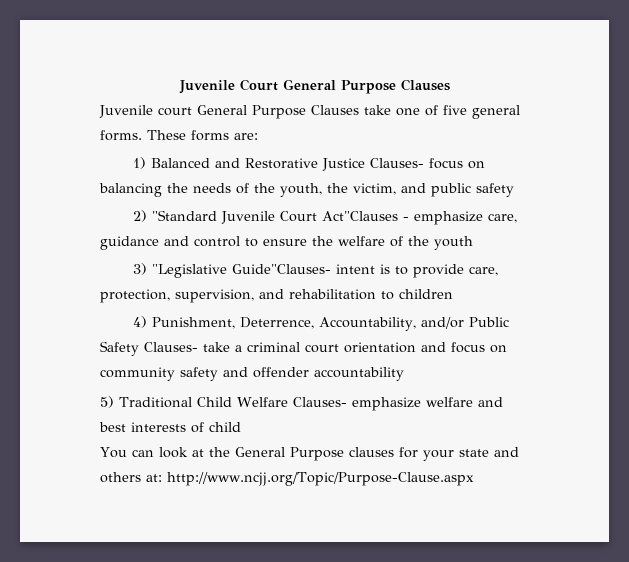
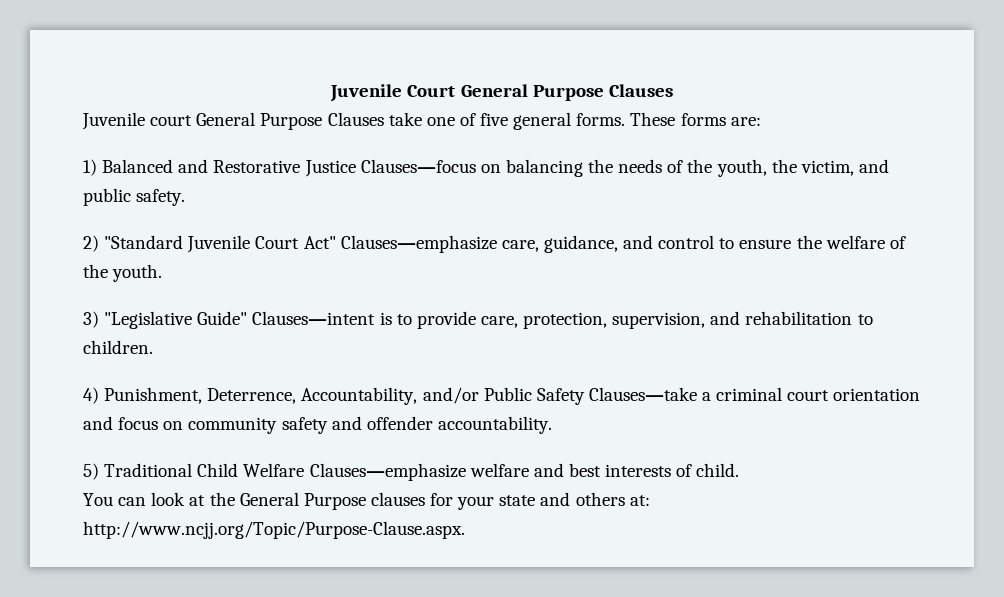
[369,158,463,169] Clauses- focus -> [360,159,476,173] Clauses—focus
[476,183,514,197] safety -> [136,189,186,206] safety.
[321,211,517,225] [100,236,159,250] Act"Clauses - emphasize care, guidance -> [303,235,618,253] Act" Clauses—emphasize care, guidance,
[434,236,473,250] youth -> [112,264,163,282] youth.
[231,264,375,274] Guide"Clauses- intent -> [197,311,376,325] Guide" Clauses—intent
[399,289,453,299] children -> [83,340,153,354] children.
[144,342,230,352] Clauses- take -> [588,387,697,401] Clauses—take
[314,367,404,381] accountability -> [437,416,552,434] accountability.
[292,397,421,411] Clauses- emphasize -> [309,463,466,481] Clauses—emphasize
[209,422,241,432] child -> [696,463,740,477] child.
[167,472,474,486] http://www.ncjj.org/Topic/Purpose-Clause.aspx -> [83,521,465,539] http://www.ncjj.org/Topic/Purpose-Clause.aspx.

